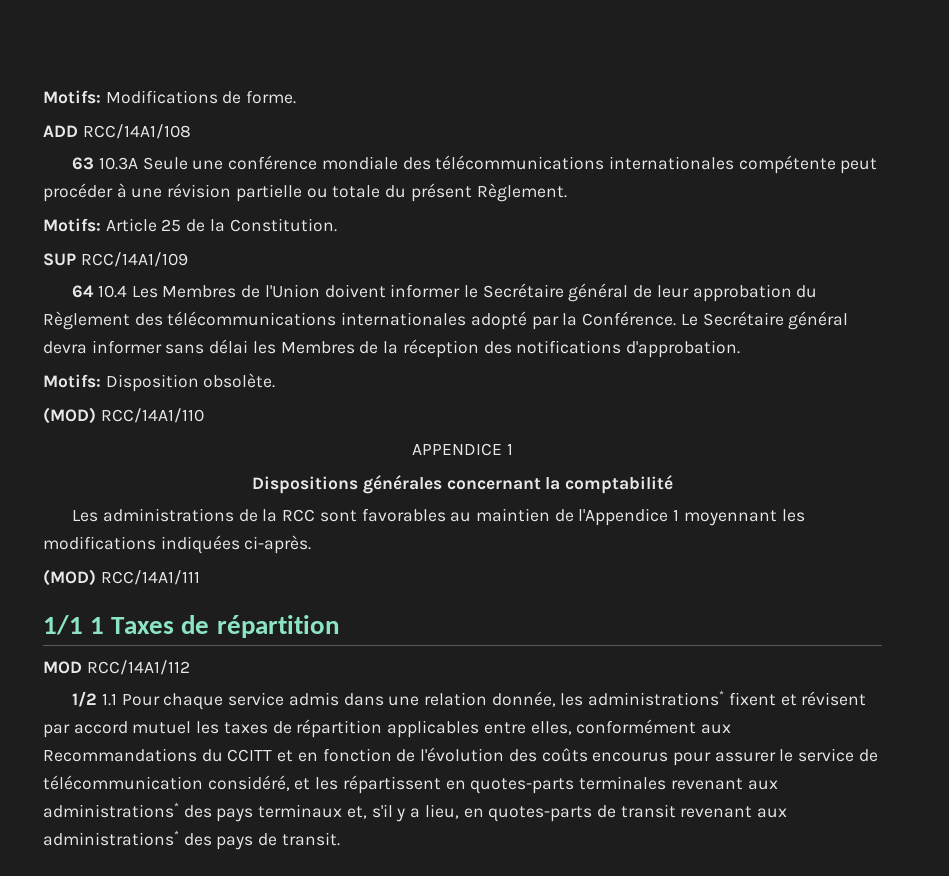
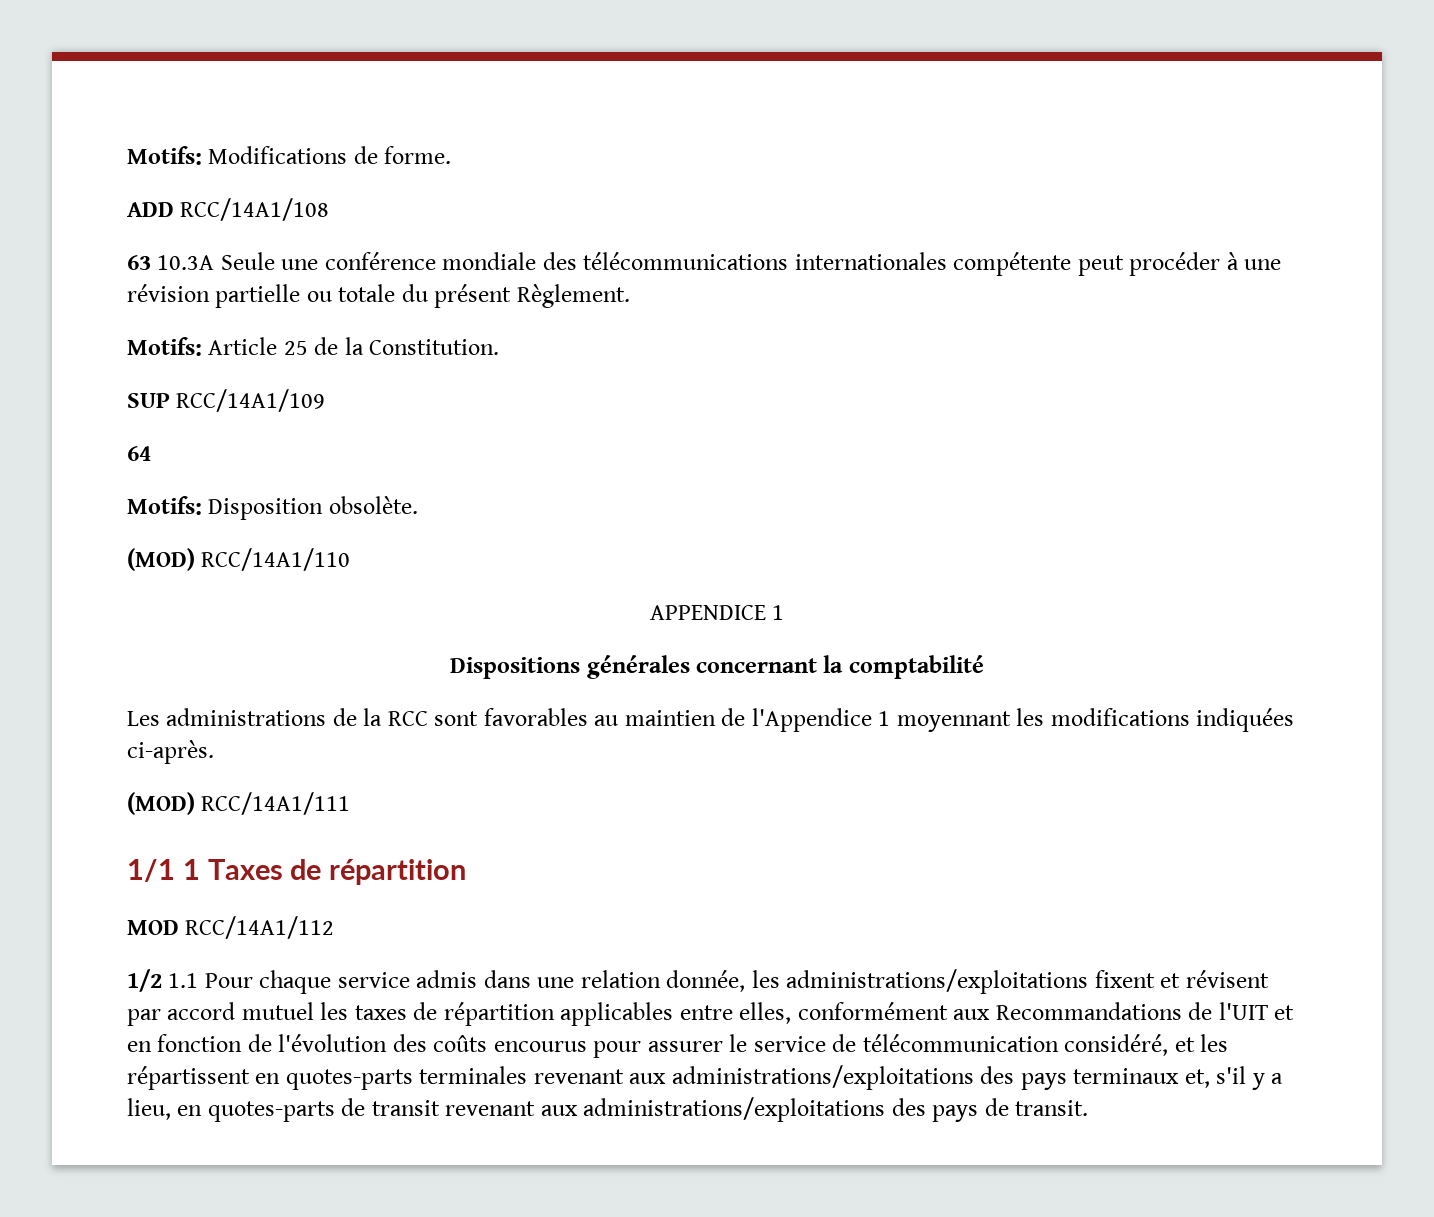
[97,283,818,302] [43,311,849,330] [43,339,740,358] 10.4 Les Membres de l'Union doivent informer le Secrétaire général de leur approbation du Règlement des télécommunications internationales adopté par la Conférence. Le Secrétaire général devra informer sans délai les Membres de la réception des notifications d'approbation. -> (151, 453) none
[588,690,725,706] administrations* -> [786,969,1089,994] administrations/exploitations
[201,749,273,762] du CCITT -> [1188,1002,1268,1020] de l'UIT
[43,802,179,818] administrations* -> [671,1065,974,1090] administrations/exploitations
[43,830,179,846] administrations* -> [583,1097,886,1122] administrations/exploitations

